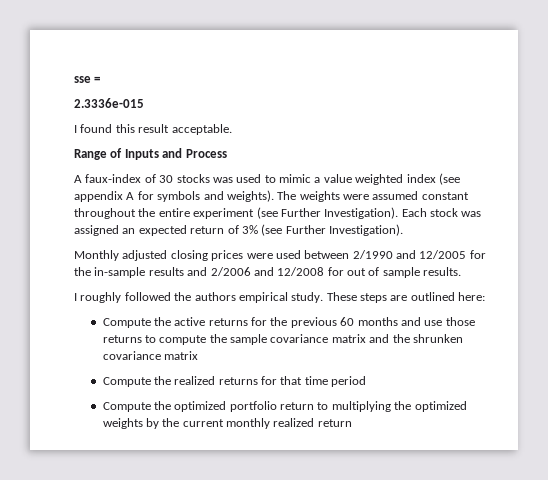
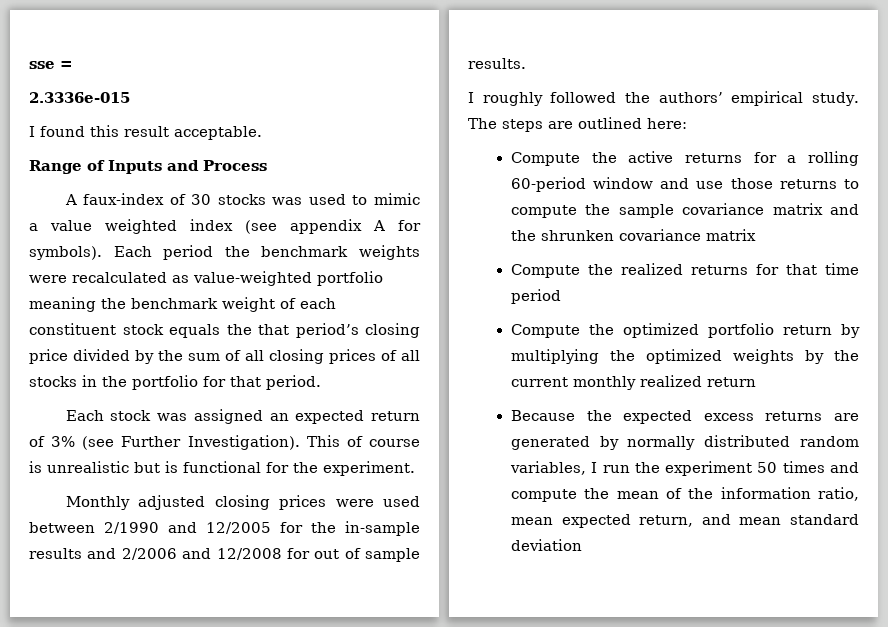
[157,190,469,202] [74,207,399,219] symbols and weights). The weights were assumed constant throughout the entire experiment (see Further Investigation). -> [29,245,420,260] [29,271,383,286] [29,297,336,312] [29,323,420,338] [29,349,420,364] [29,375,321,390] symbols). Each period the benchmark weights were recalculated as value-weighted portfolio meaning the benchmark weight of each constituent stock equals the that period’s closing price divided by the sum of all closing prices of all stocks in the portfolio for that period. //
(403, 230) none -> [306,435,421,447] [29,461,415,476] This of course is unrealistic but is functional for the experiment.
[194,292,236,301] authors -> [658,92,723,103] authors’
[326,292,357,301] These -> [468,118,497,129] The
[270,317,398,328] the previous 60 months -> [787,151,859,166] [510,177,654,192] a rolling 60-period window
[317,402,329,410] to -> [841,324,860,338] by
(352, 423) none -> [510,410,859,424] [510,435,859,450] [509,461,859,476] [510,487,859,502] [510,514,859,528] [510,539,582,551] // Because the expected excess returns are generated by normally distributed random variables, I run the experiment 50 times and compute the mean of the information ratio, mean expected return, and mean standard deviation

